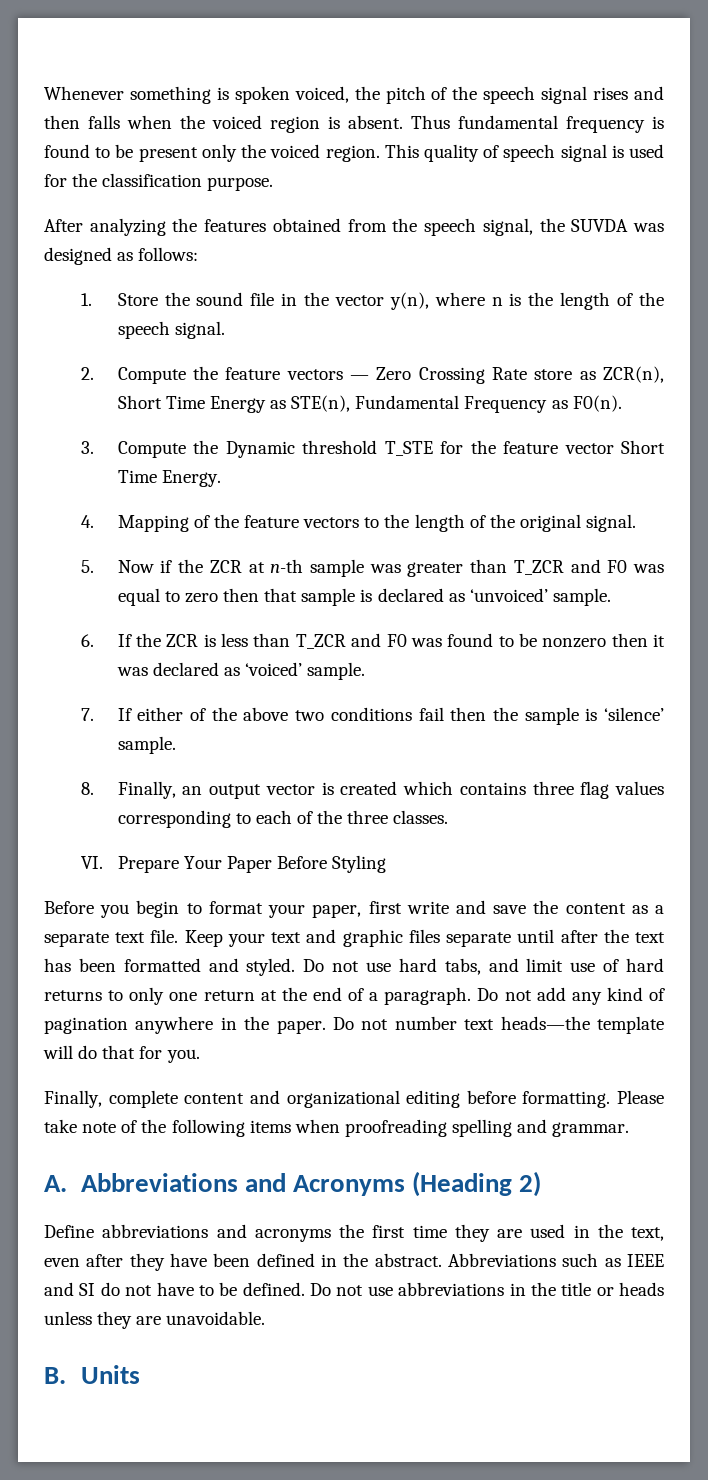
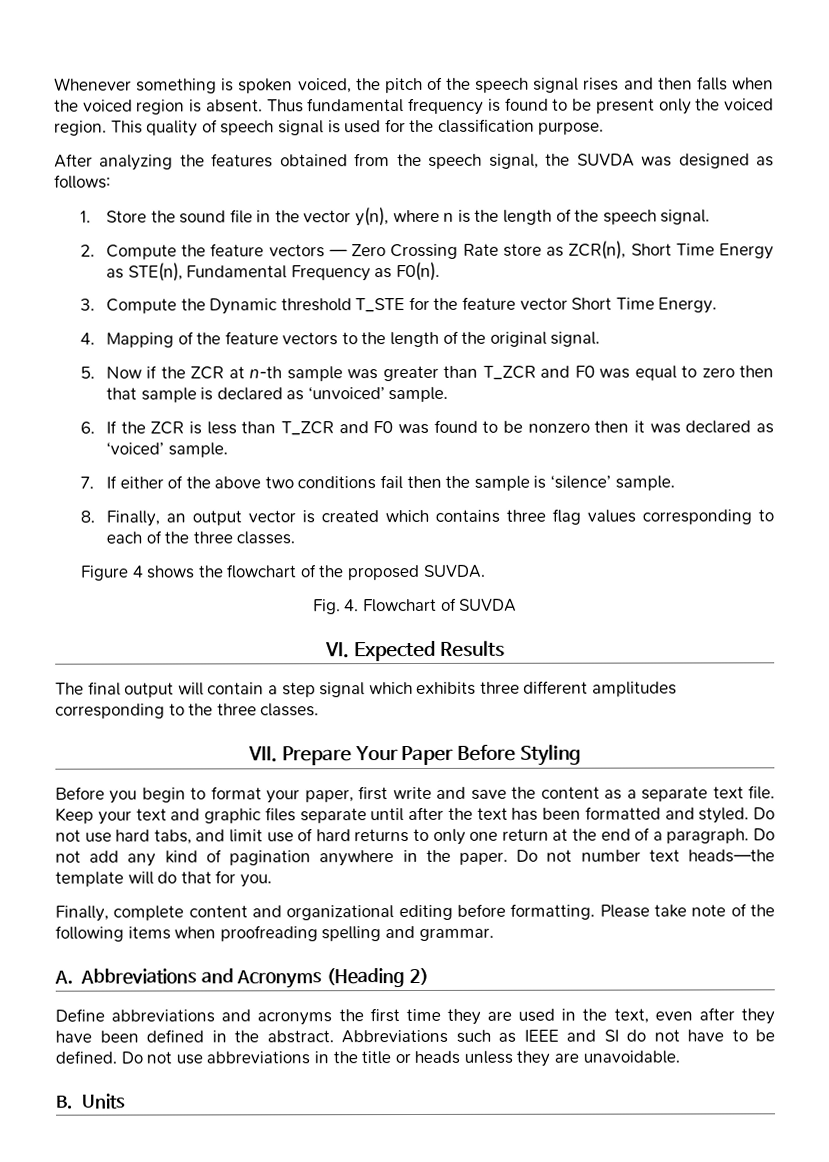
[80,856,103,869] VI. -> [79,564,485,581] [312,597,518,615] [324,640,505,662] [55,680,678,698] [55,703,320,719] [247,746,278,763] Figure 4 shows the flowchart of the proposed SUVDA. // Fig. 4. Flowchart of SUVDA // VI. Expected Results // The final output will contain a step signal which exhibits three different amplitudes corresponding to the three classes. // VII.

